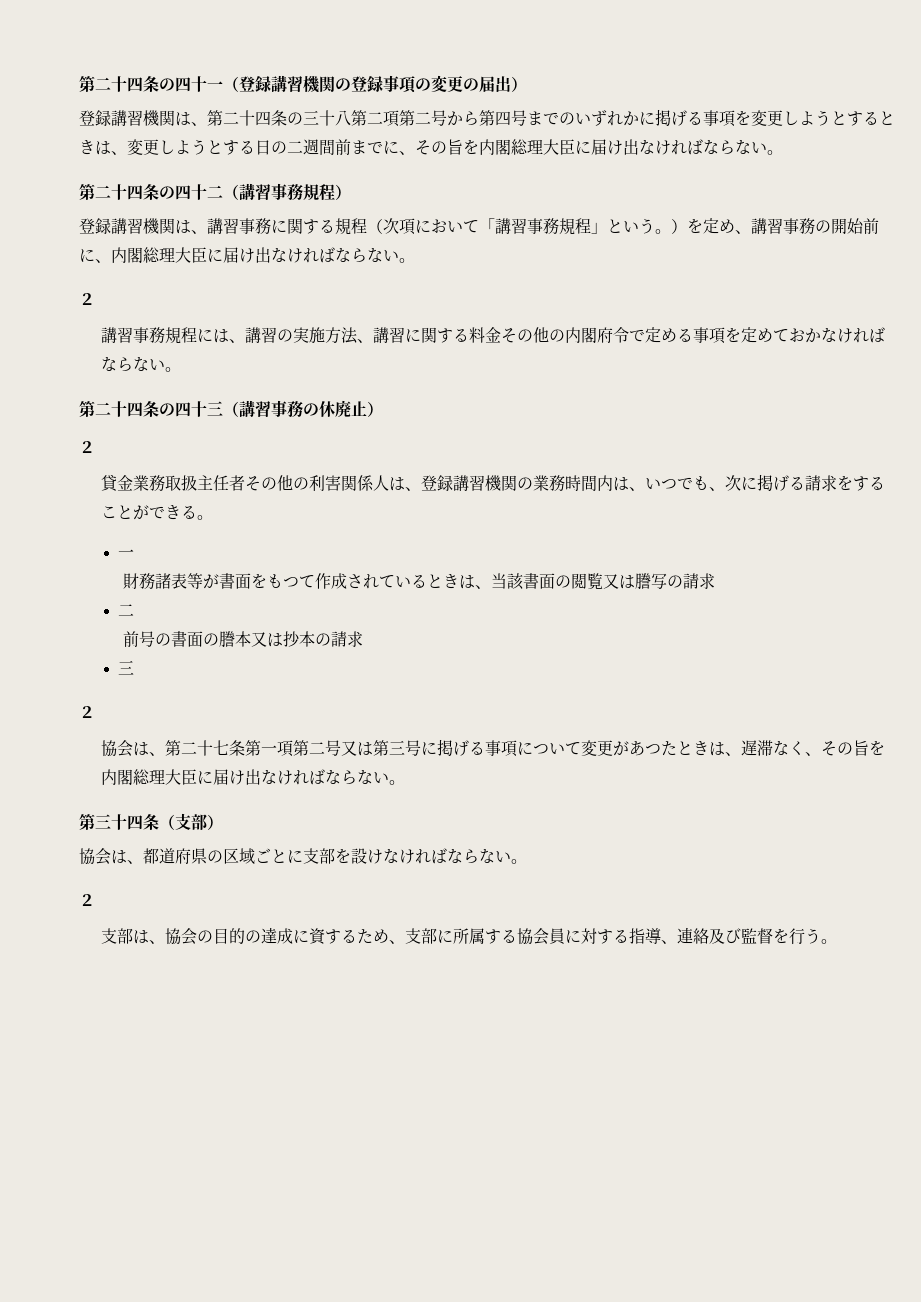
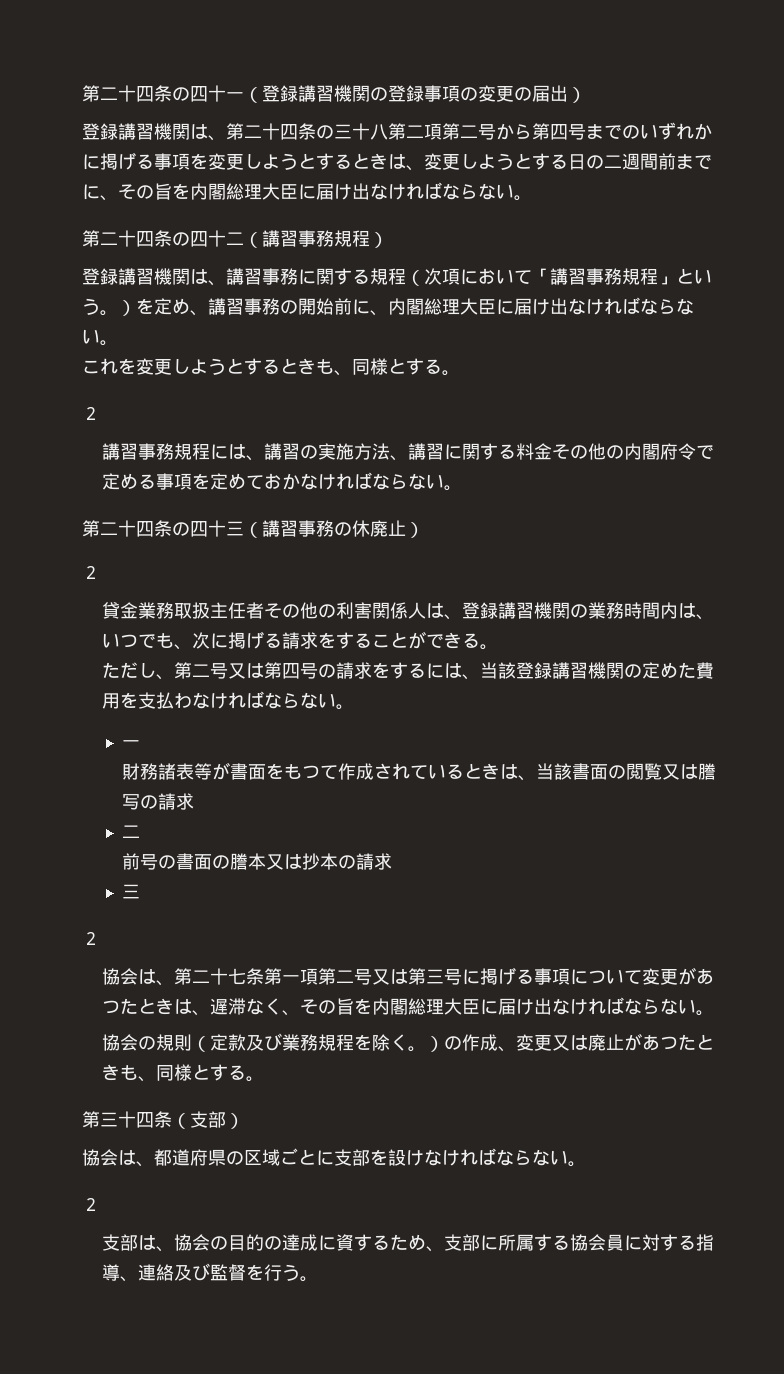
(415, 260) none -> [82,358,460,376] // これを変更しようとするときも、同様とする。
(213, 517) none -> [102,662,715,680] [102,691,355,710] // ただし、第二号又は第四号の請求をするには、当該登録講習機関の定めた費用を支払わなければならない。
(405, 782) none -> [102,1033,715,1052] [102,1064,265,1082] // 協会の規則（定款及び業務規程を除く。）の作成、変更又は廃止があつたときも、同様とする。

